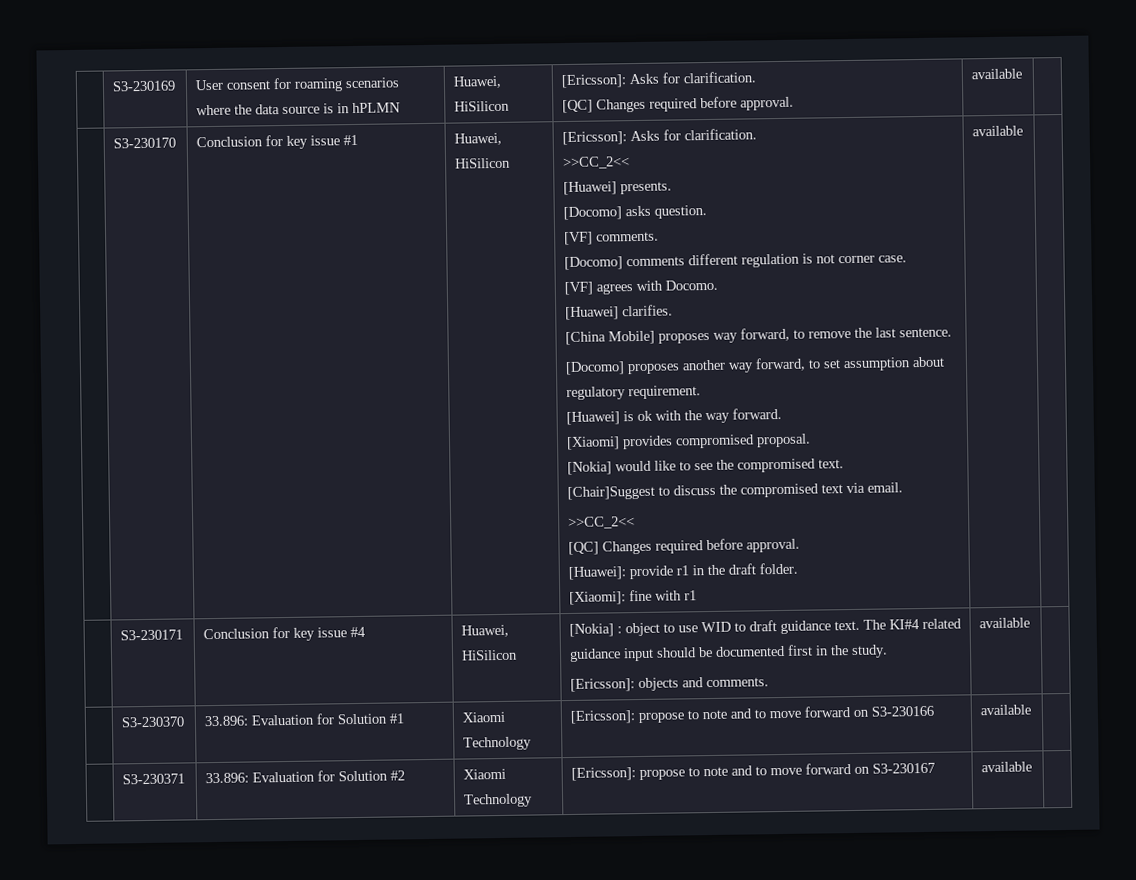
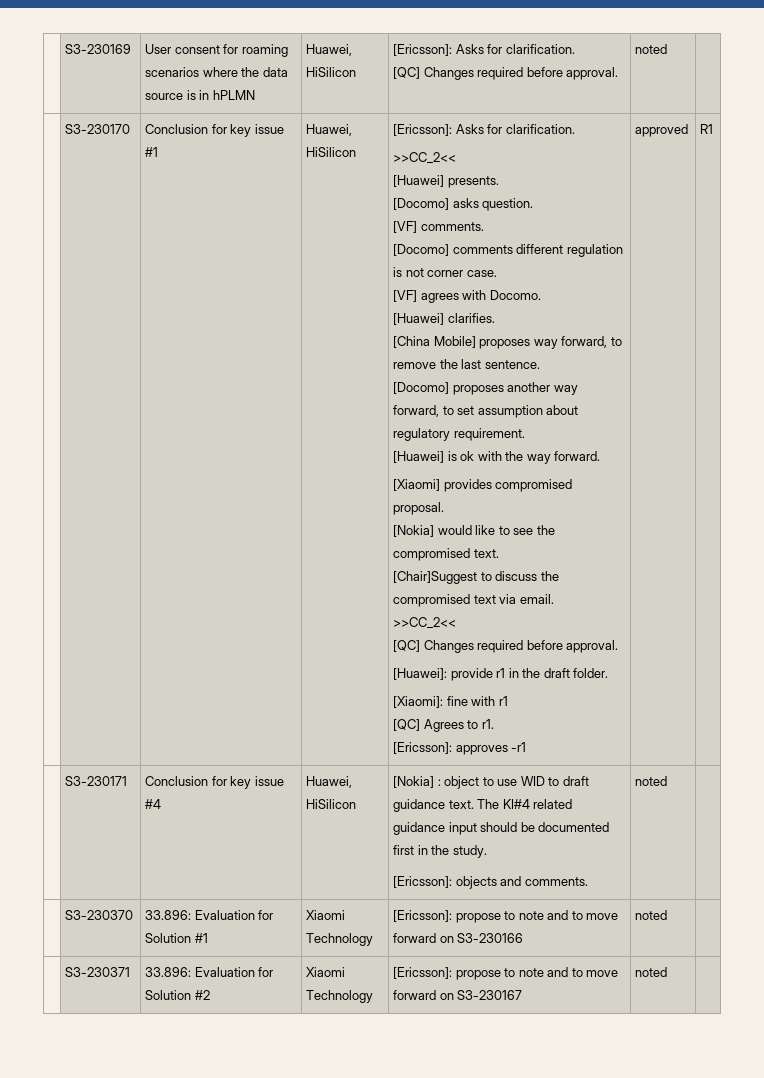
[970,68,1022,80] available -> [635,44,668,54] noted
[971,125,1023,137] | available | -> [393,719,494,732] [393,742,527,755] [635,124,689,137] [700,124,714,134] // [QC] Agrees to r1. // [Ericsson]: approves -r1 | approved | R1
[978,617,1030,629] available -> [635,776,668,786] noted
[979,704,1031,716] available -> [635,910,668,920] noted
[980,761,1032,773] available -> [635,967,668,977] noted

